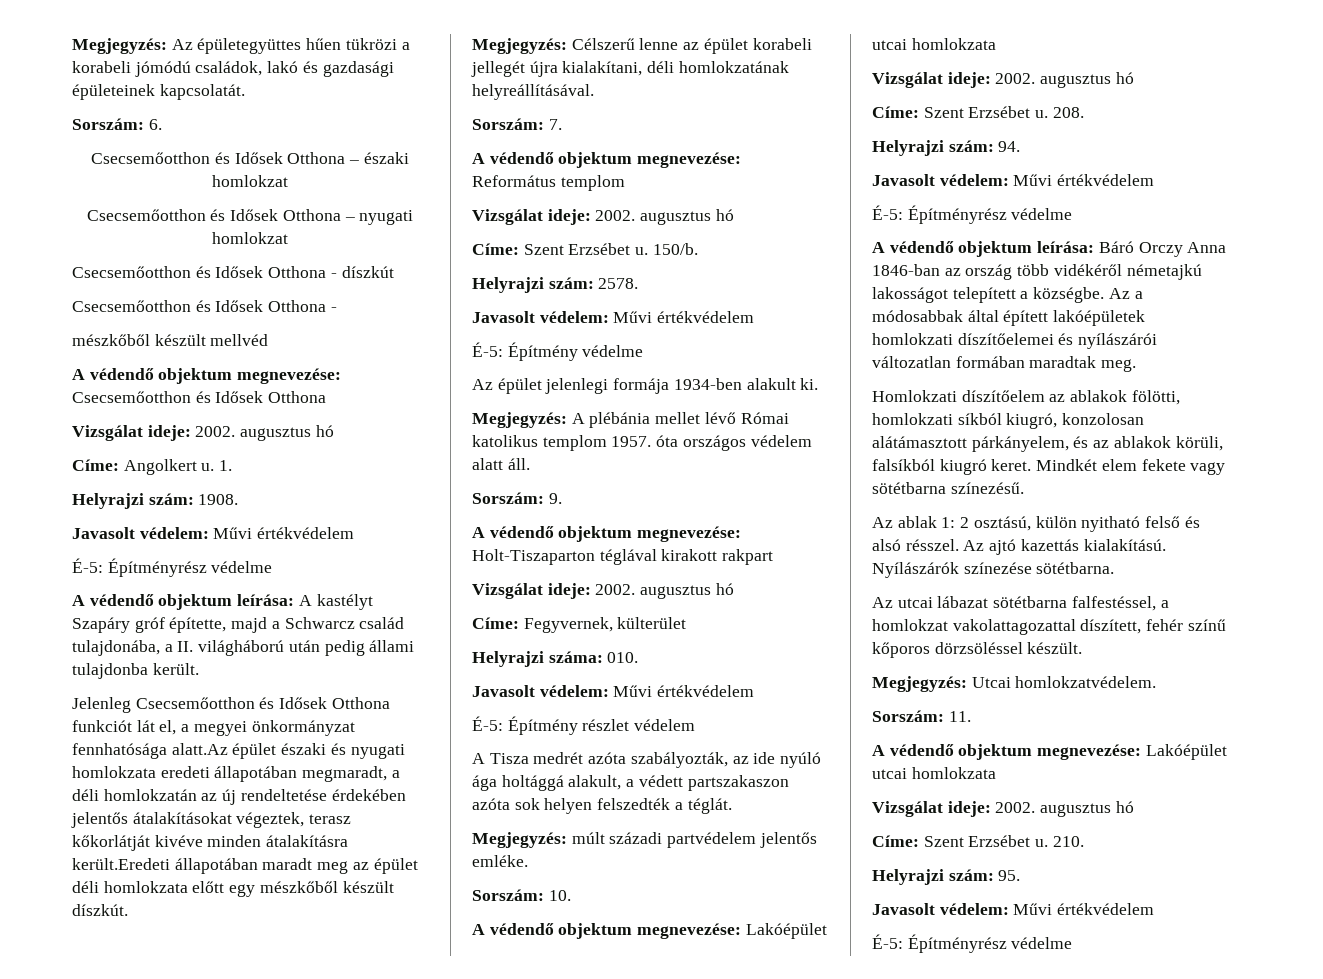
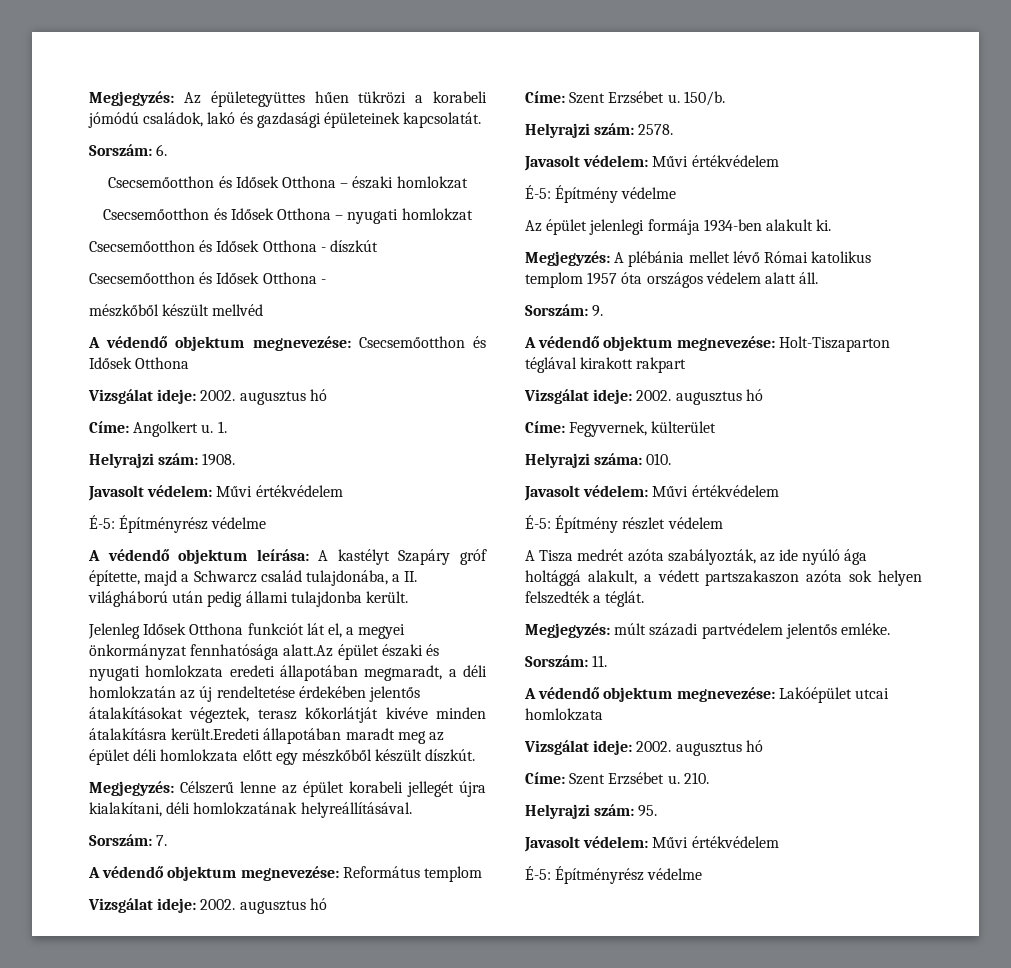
[135,697,275,709] Csecsemőotthon és -> (140, 631) none
[611,436,652,447] 1957. -> [587,272,618,285] 1957
[472,889,571,901] [472,923,827,939] [872,38,996,50] [872,72,1134,88] [872,106,1084,118] [872,140,1021,156] [872,174,1155,186] [872,205,1073,224] [872,241,1227,257] [872,264,1202,280] [872,287,1143,303] [872,310,1146,326] [872,333,1158,349] [872,356,1137,372] [872,390,1180,405] [872,413,1145,429] [872,436,1223,452] [872,459,1226,475] [872,482,1024,494] [872,516,1200,532] [872,539,1166,555] [872,562,1115,578] [872,596,1169,611] [872,619,1226,635] [872,642,1083,658] [872,676,1157,692] // Sorszám: 10. // A védendő objektum megnevezése: Lakóépület utcai homlokzata // Vizsgálat ideje: 2002. augusztus hó // Címe: Szent Erzsébet u. 208. // Helyrajzi szám: 94. // Javasolt védelem: Művi értékvédelem // É-5: Építményrész védelme // A védendő objektum leírása: Báró Orczy Anna 1846-ban az ország több vidékéről németajkú lakosságot telepített a községbe. Az a módosabbak által épített lakóépületek homlokzati díszítőelemei és nyílászárói változatlan formában maradtak meg. // Homlokzati díszítőelem az ablakok fölötti, homlokzati síkból kiugró, konzolosan alátámasztott párkányelem, és az ablakok körüli, falsíkból kiugró keret. Mindkét elem fekete vagy sötétbarna színezésű. // Az ablak 1: 2 osztású, külön nyitható felső és alsó résszel. Az ajtó kazettás kialakítású. Nyílászárók színezése sötétbarna. // Az utcai lábazat sötétbarna falfestéssel, a homlokzat vakolattagozattal díszített, fehér színű kőporos dörzsöléssel készült. // Megjegyzés: Utcai homlokzatvédelem. -> (890, 629) none

